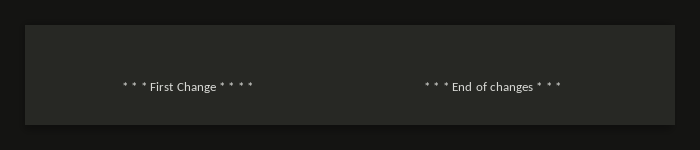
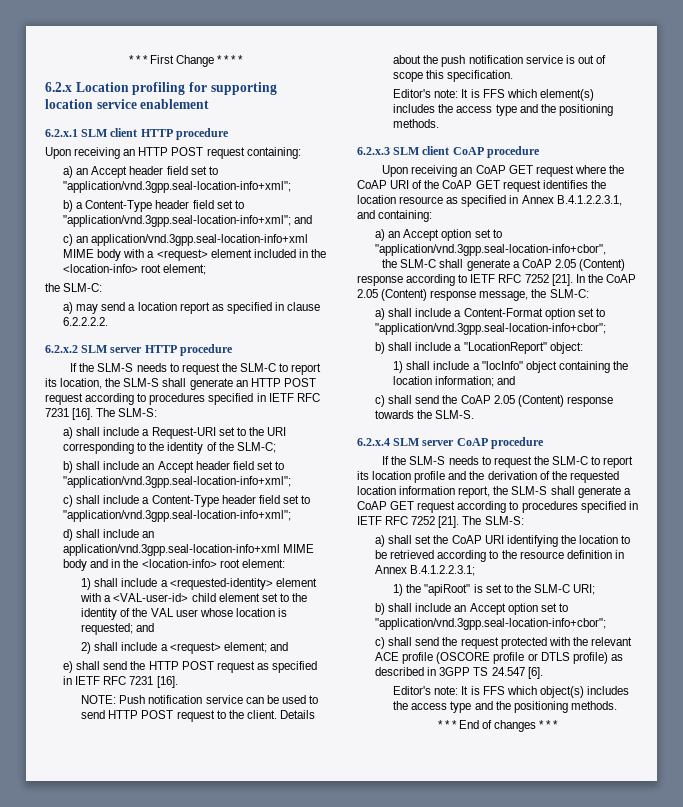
(253, 86) none -> [45,82,277,95] [45,99,210,109] [45,128,229,140] [45,147,301,159] [63,166,218,178] [63,181,292,193] [63,200,244,212] [63,215,313,227] [63,234,309,246] [63,249,326,261] [63,264,207,275] [45,283,103,292] [63,302,321,314] [63,317,109,326] [45,344,233,356] [70,363,322,375] [45,378,316,390] [45,393,320,405] [45,408,158,420] [63,427,286,439] [63,442,276,454] [63,461,284,473] [63,476,292,488] [63,495,310,507] [63,510,292,522] [63,529,155,541] [63,544,315,556] [63,559,285,571] [81,578,317,590] [80,593,307,602] [81,608,287,620] [81,623,155,635] [81,642,288,654] [63,661,317,673] [63,676,178,688] [81,695,318,704] [81,710,315,722] [393,55,606,67] [393,70,514,82] [393,89,594,101] [393,104,613,116] [393,119,440,128] [357,146,540,158] [382,165,625,177] [357,180,606,192] [357,195,622,207] [357,210,433,222] [375,229,502,241] [375,244,607,256] [382,259,626,271] [357,274,636,286] [357,289,589,301] [375,308,605,320] [375,323,607,335] [375,342,583,354] [393,361,628,373] [393,376,516,387] [375,395,613,407] [375,410,475,419] [357,437,544,449] [382,456,634,468] [357,471,619,483] [357,486,631,498] [357,501,638,513] [357,516,524,528] [375,535,631,547] [375,550,624,562] [375,565,476,576] [393,584,596,596] [375,603,568,615] [375,618,607,630] [375,637,632,649] [375,652,623,664] [375,667,543,679] [393,686,629,698] [393,701,617,713] // 6.2.x Location profiling for supporting location service enablement // 6.2.x.1 SLM client HTTP procedure // Upon receiving an HTTP POST request containing: // a) an Accept header field set to "application/vnd.3gpp.seal-location-info+xml"; // b) a Content-Type header field set to "application/vnd.3gpp.seal-location-info+xml"; and // c) an application/vnd.3gpp.seal-location-info+xml MIME body with a <request> element included in the <location-info> root element; // the SLM-C: // a) may send a location report as specified in clause 6.2.2.2.2. // 6.2.x.2 SLM server HTTP procedure // If the SLM-S needs to request the SLM-C to report its location, the SLM-S shall generate an HTTP POST request according to procedures specified in IETF RFC 7231 [16]. The SLM-S: // a) shall include a Request-URI set to the URI corresponding to the identity of the SLM-C; // b) shall include an Accept header field set to "application/vnd.3gpp.seal-location-info+xml"; // c) shall include a Content-Type header field set to "application/vnd.3gpp.seal-location-info+xml"; // d) shall include an application/vnd.3gpp.seal-location-info+xml MIME body and in the <location-info> root element: // 1) shall include a <requested-identity> element with a <VAL-user-id> child element set to the identity of the VAL user whose location is requested; and // 2) shall include a <request> element; and // e) shall send the HTTP POST request as specified in IETF RFC 7231 [16]. // NOTE: Push notification service can be used to send HTTP POST request to the client. Details about the push notification service is out of scope this specification. // Editor's note: It is FFS which element(s) includes the access type and the positioning methods. // 6.2.x.3 SLM client CoAP procedure // Upon receiving an CoAP GET request where the CoAP URI of the CoAP GET request identifies the location resource as specified in Annex B.4.1.2.2.3.1, and containing: // a) an Accept option set to "application/vnd.3gpp.seal-location-info+cbor", // the SLM-C shall generate a CoAP 2.05 (Content) response according to IETF RFC 7252 [21]. In the CoAP 2.05 (Content) response message, the SLM-C: // a) shall include a Content-Format option set to "application/vnd.3gpp.seal-location-info+cbor"; // b) shall include a "LocationReport" object: // 1) shall include a "locInfo" object containing the location information; and // c) shall send the CoAP 2.05 (Content) response towards the SLM-S. // 6.2.x.4 SLM server CoAP procedure // If the SLM-S needs to request the SLM-C to report its location profile and the derivation of the requested location information report, the SLM-S shall generate a CoAP GET request according to procedures specified in IETF RFC 7252 [21]. The SLM-S: // a) shall set the CoAP URI identifying the location to be retrieved according to the resource definition in Annex B.4.1.2.2.3.1; // 1) the "apiRoot" is set to the SLM-C URI; // b) shall include an Accept option set to "application/vnd.3gpp.seal-location-info+cbor"; // c) shall send the request protected with the relevant ACE profile (OSCORE profile or DTLS profile) as described in 3GPP TS 24.547 [6]. // Editor's note: It is FFS which object(s) includes the access type and the positioning methods.

